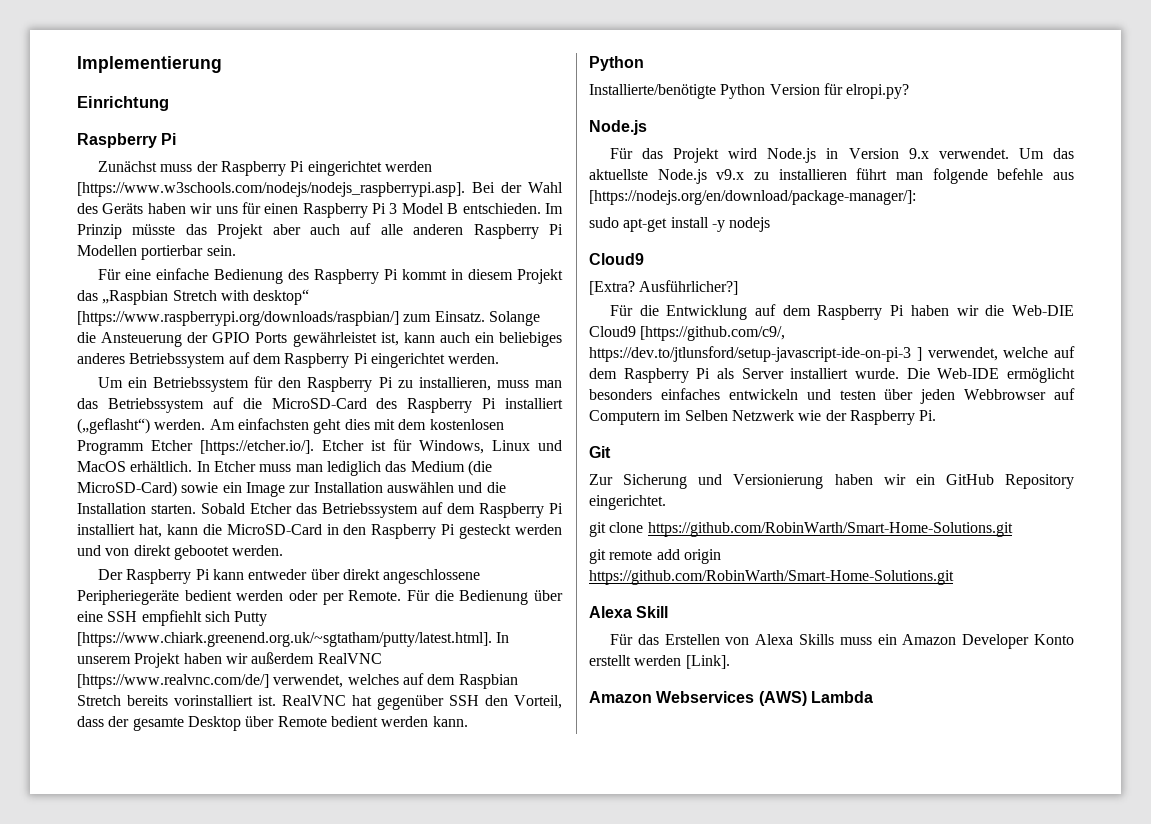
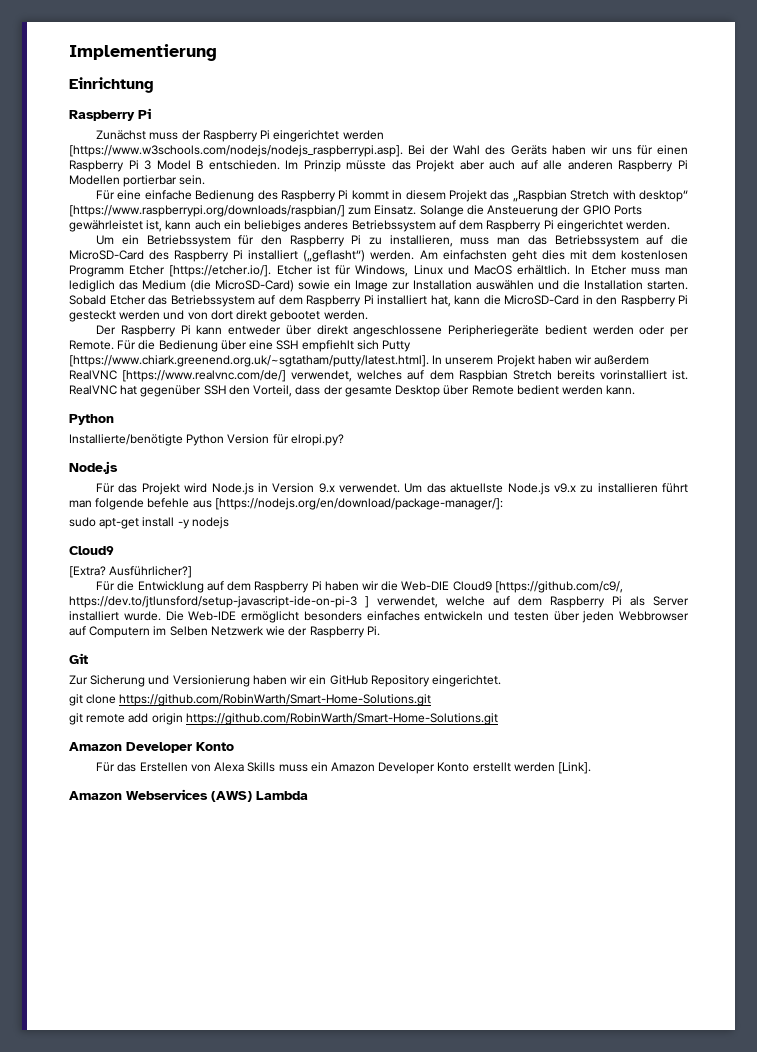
(130, 552) none -> [210,310,233,320] dort
[589,606,669,618] Alexa Skill -> [69,742,234,753] Amazon Developer Konto

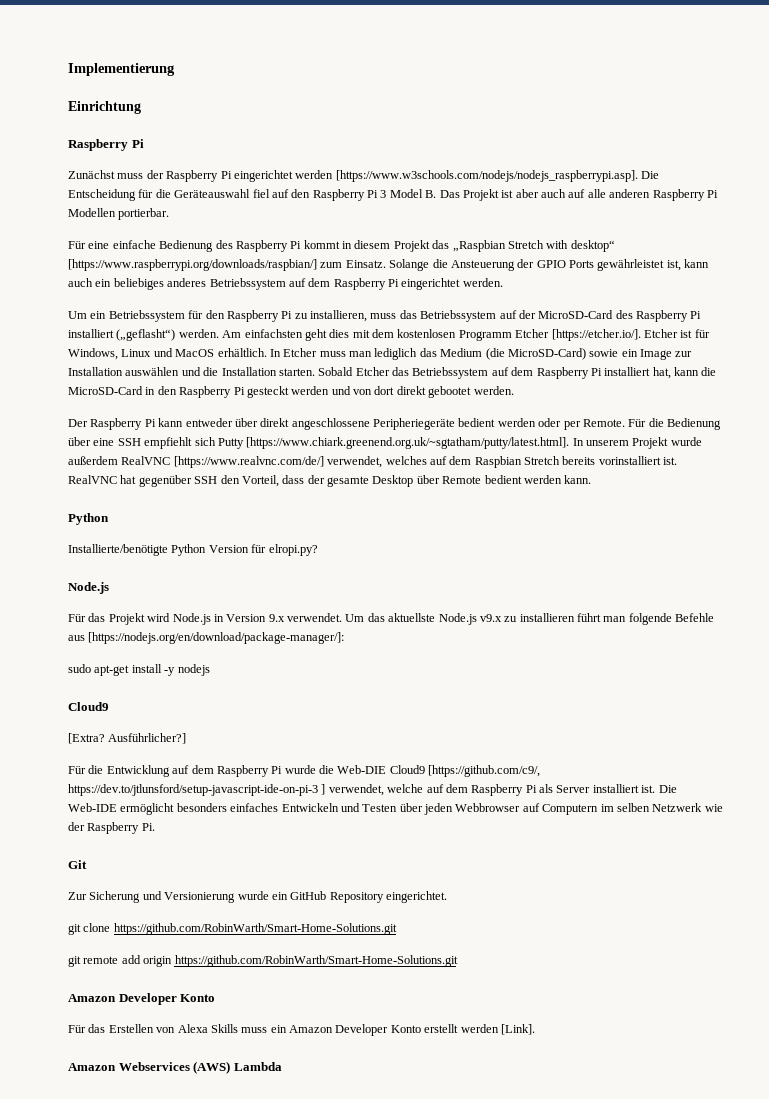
[408,145,689,155] [69,160,455,172] Bei der Wahl des Geräts haben wir uns für einen Raspberry Pi 3 Model B entschieden. Im Prinzip müsste das Projekt -> [641,171,659,179] [68,189,514,201] Die Entscheidung für die Geräteauswahl fiel auf den Raspberry Pi 3 Model B. Das Projekt ist
[123,175,206,187] portierbar sein. -> [118,208,170,220] portierbar.
[497,235,688,247] man das Betriebssystem auf die -> [399,310,536,322] das Betriebssystem auf der
[537,355,593,365] haben wir -> [670,437,702,446] wurde
[147,498,190,508] befehle -> [675,613,715,622] Befehle
[324,581,379,591] haben wir -> [284,765,316,774] wurde
[123,611,161,621] wurde. -> [641,785,656,793] ist.
[424,611,549,621] entwickeln und testen -> [281,803,398,812] Entwickeln und Testen
[169,626,208,636] Selben -> [616,803,650,812] selben
[252,675,308,685] haben wir -> [237,891,269,900] wurde

